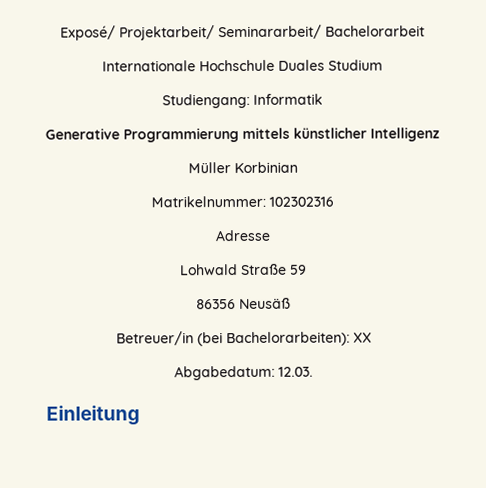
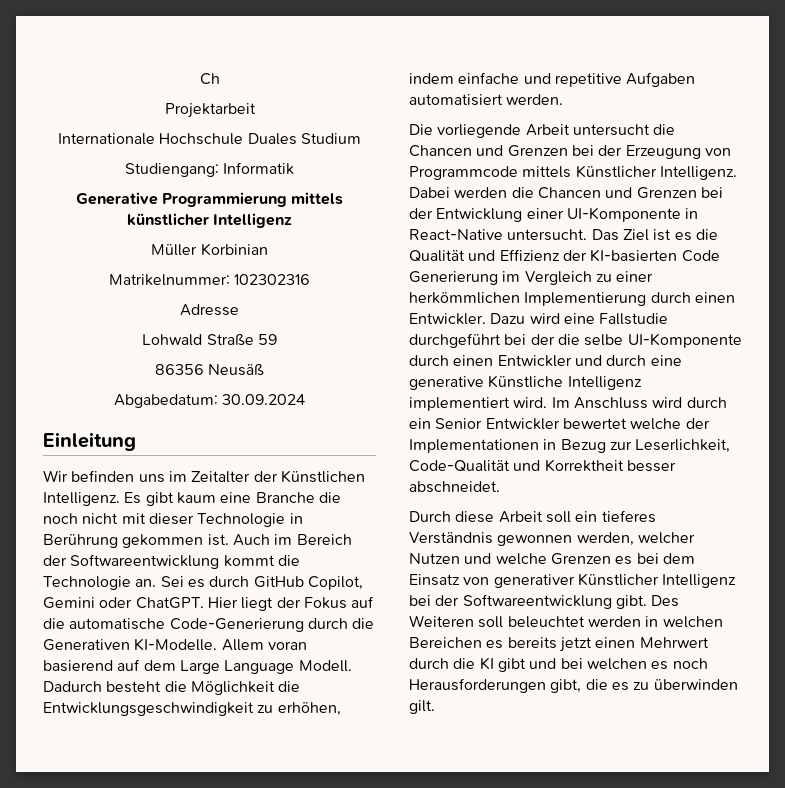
[60,24,425,41] Exposé/ Projektarbeit/ Seminararbeit/ Bachelorarbeit -> [199,73,220,85] [164,103,256,118] Ch // Projektarbeit
[115,331,372,347] // Betreuer/in (bei Bachelorarbeiten): XX -> (265, 370) none
[278,366,313,377] 12.03. -> [222,394,306,405] 30.09.2024
(140, 415) none -> [43,470,365,483] [43,492,341,506] [43,513,303,527] [43,534,352,548] [43,554,300,569] [43,576,363,590] [43,596,375,611] [43,618,375,632] [43,638,307,651] [43,659,352,674] [43,681,301,695] [43,702,341,716] [409,72,696,87] [409,94,564,106] [409,124,676,138] [409,145,731,159] [409,165,737,180] [409,187,723,199] [409,207,699,222] [409,229,718,241] [409,249,720,262] [409,271,654,285] [409,292,735,306] [409,313,669,325] [409,333,742,348] [409,355,682,367] [409,375,642,390] [409,397,727,411] [409,418,710,430] [409,439,731,453] [409,459,676,472] [409,481,500,493] [409,510,656,523] [409,532,695,546] [409,553,695,565] [409,573,737,588] [409,594,680,609] [409,615,723,628] [409,637,709,652] [409,657,708,672] [409,678,738,693] [409,700,435,714] // Wir befinden uns im Zeitalter der Künstlichen Intelligenz. Es gibt kaum eine Branche die noch nicht mit dieser Technologie in Berührung gekommen ist. Auch im Bereich der Softwareentwicklung kommt die Technologie an. Sei es durch GitHub Copilot, Gemini oder ChatGPT. Hier liegt der Fokus auf die automatische Code-Generierung durch die Generativen KI-Modelle. Allem voran basierend auf dem Large Language Modell. Dadurch besteht die Möglichkeit die Entwicklungsgeschwindigkeit zu erhöhen, indem einfache und repetitive Aufgaben automatisiert werden. // Die vorliegende Arbeit untersucht die Chancen und Grenzen bei der Erzeugung von Programmcode mittels Künstlicher Intelligenz. Dabei werden die Chancen und Grenzen bei der Entwicklung einer UI-Komponente in React-Native untersucht. Das Ziel ist es die Qualität und Effizienz der KI-basierten Code Generierung im Vergleich zu einer herkömmlichen Implementierung durch einen Entwickler. Dazu wird eine Fallstudie durchgeführt bei der die selbe UI-Komponente durch einen Entwickler und durch eine generative Künstliche Intelligenz implementiert wird. Im Anschluss wird durch ein Senior Entwickler bewertet welche der Implementationen in Bezug zur Leserlichkeit, Code-Qualität und Korrektheit besser abschneidet. // Durch diese Arbeit soll ein tieferes Verständnis gewonnen werden, welcher Nutzen und welche Grenzen es bei dem Einsatz von generativer Künstlicher Intelligenz bei der Softwareentwicklung gibt. Des Weiteren soll beleuchtet werden in welchen Bereichen es bereits jetzt einen Mehrwert durch die KI gibt und bei welchen es noch Herausforderungen gibt, die es zu überwinden gilt.

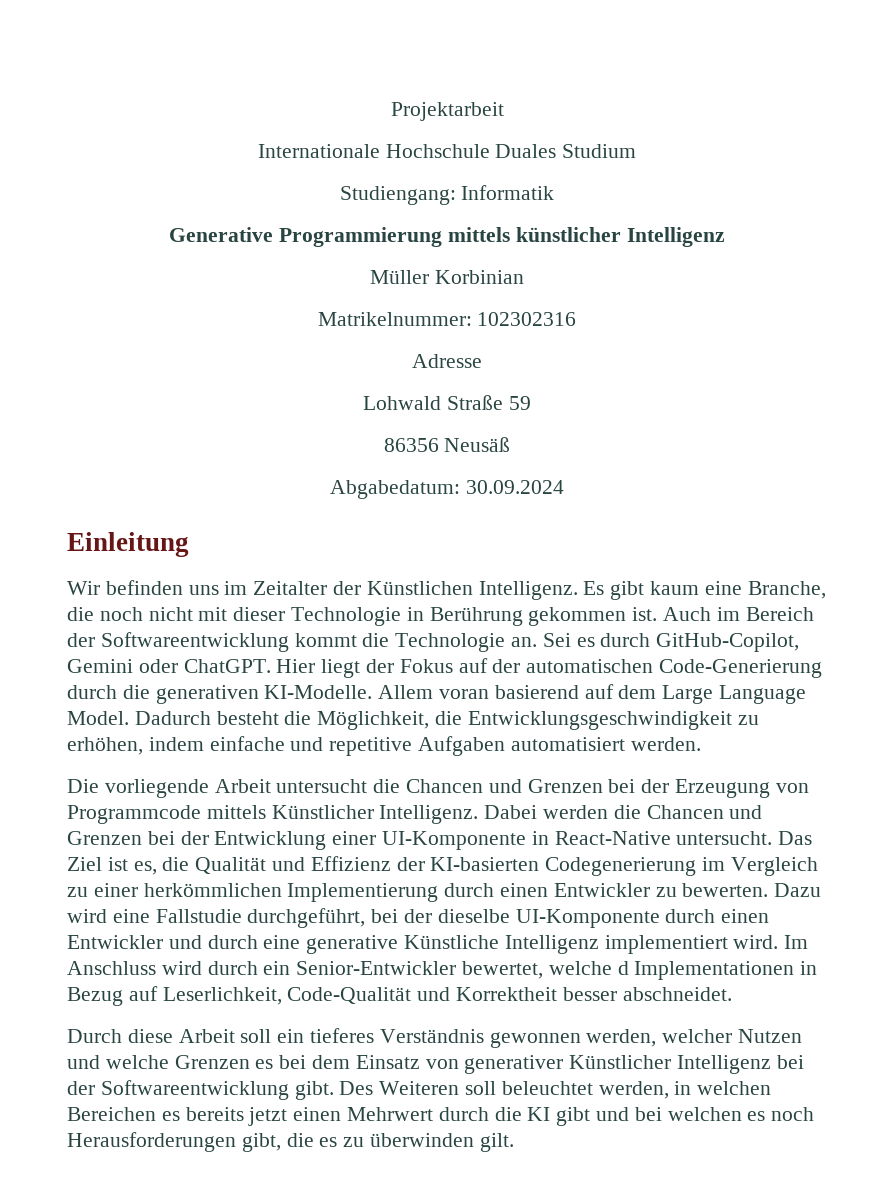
[199,73,220,85] Ch // -> (390, 111) none
[255,492,315,503] Branche -> [747,581,826,599] Branche,
[253,576,363,590] GitHub Copilot, -> [656,633,800,652] GitHub-Copilot,
[43,618,166,630] die automatische -> [492,659,654,673] der automatischen
[43,639,130,651] Generativen -> [155,685,259,704] generativen
[298,660,352,672] Modell. -> [67,711,129,725] Model.
[190,681,275,695] Möglichkeit -> [317,711,430,730] Möglichkeit,
[674,232,692,241] es -> [133,861,157,875] es,
[681,250,720,262] [409,271,498,285] Code Generierung -> [545,857,697,876] Codegenerierung
[409,313,486,325] Entwickler. -> [553,883,769,897] Entwickler zu bewerten.
[409,333,624,348] durchgeführt bei der die selbe -> [247,908,510,928] durchgeführt, bei der dieselbe
[435,418,710,430] Senior Entwickler bewertet welche der -> [296,961,629,979] Senior-Entwickler bewertet, welche d
[609,441,632,450] zur -> [128,986,158,1001] auf
[587,616,641,627] werden -> [598,1081,669,1099] werden,

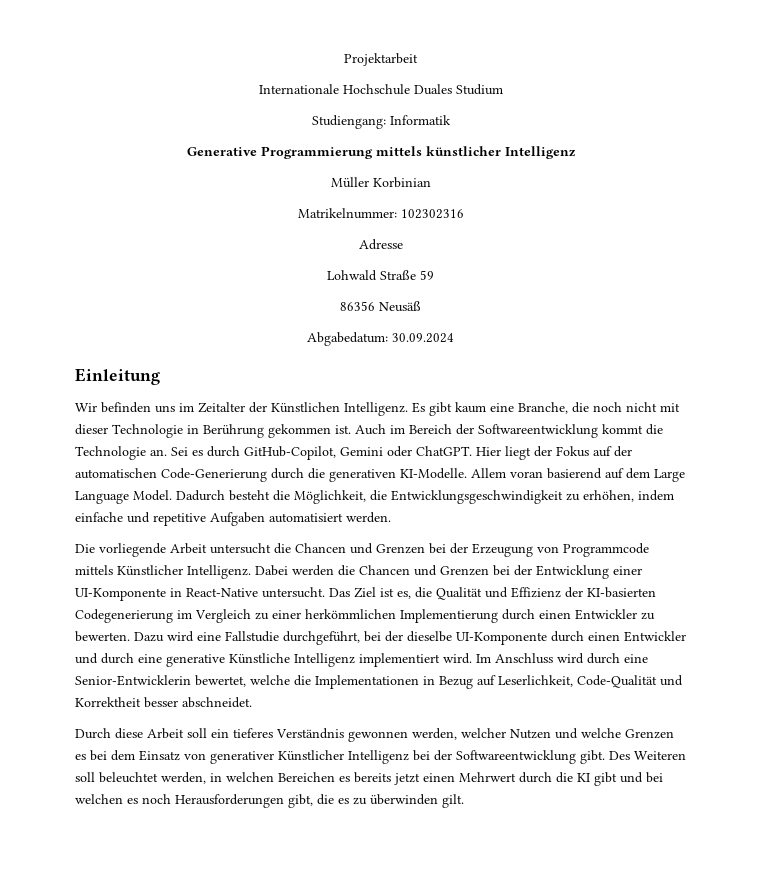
[263,961,457,975] ein Senior-Entwickler -> [624,654,648,663] [75,675,191,686] eine Senior-Entwicklerin
[617,961,629,975] d -> [294,675,311,686] die

